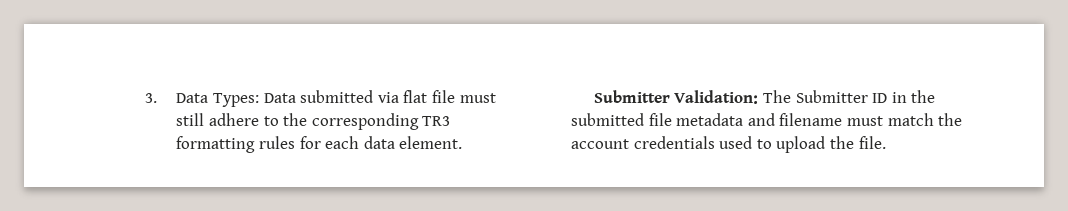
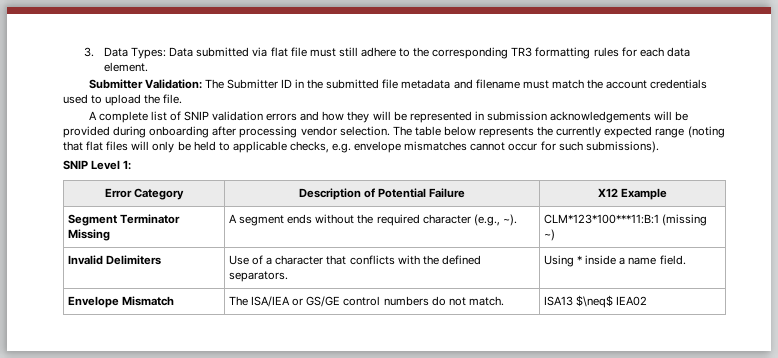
(886, 142) none -> [88,111,689,123] [63,126,725,138] [63,141,659,153] [63,160,132,170] [104,188,185,200] [298,188,466,200] [597,188,668,200] [67,214,181,226] [67,229,110,241] [228,214,517,226] [543,214,708,226] [543,229,555,241] [67,255,162,265] [228,255,481,265] [228,271,288,282] [543,255,686,267] [67,296,175,308] [228,296,504,307] [543,295,648,308] // A complete list of SNIP validation errors and how they will be represented in submission acknowledgements will be provided during onboarding after processing vendor selection. The table below represents the currently expected range (noting that flat files will only be held to applicable checks, e.g. envelope mismatches cannot occur for such submissions). // SNIP Level 1: // Error Category | Description of Potential Failure | X12 Example // Segment Terminator Missing | A segment ends without the required character (e.g., ~). | CLM*123*100***11:B:1 (missing ~) // Invalid Delimiters | Use of a character that conflicts with the defined separators. | Using * inside a name field. // Envelope Mismatch | The ISA/IEA or GS/GE control numbers do not match. | ISA13 $\neq$ IEA02

